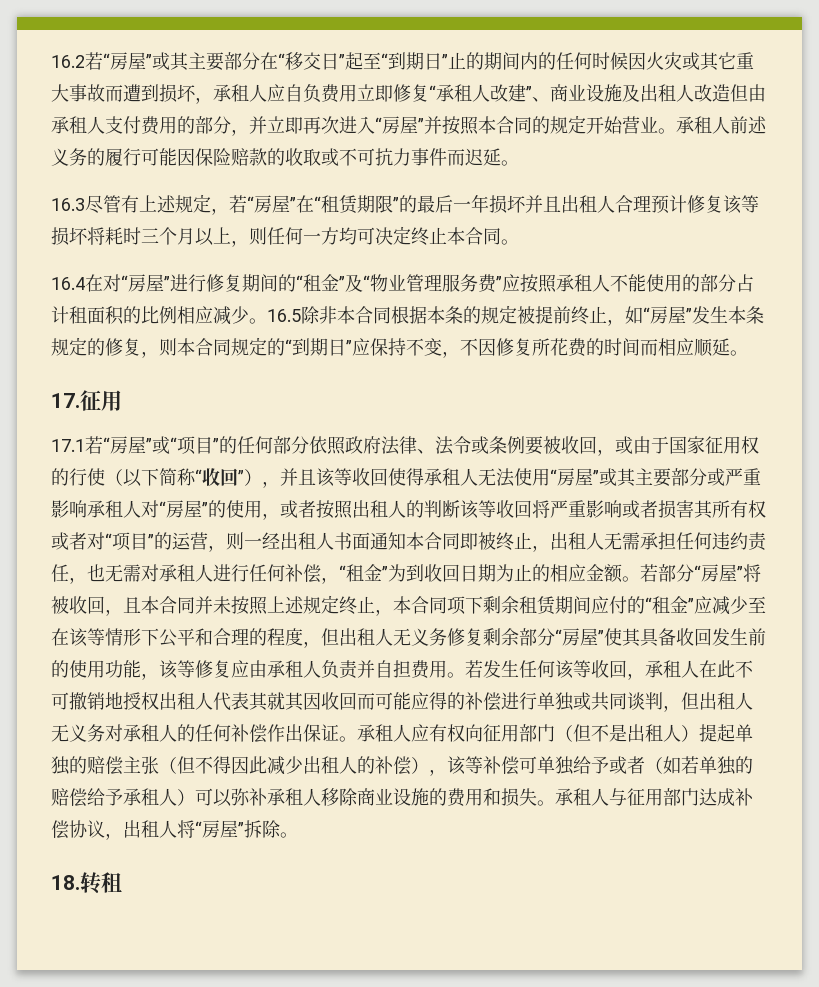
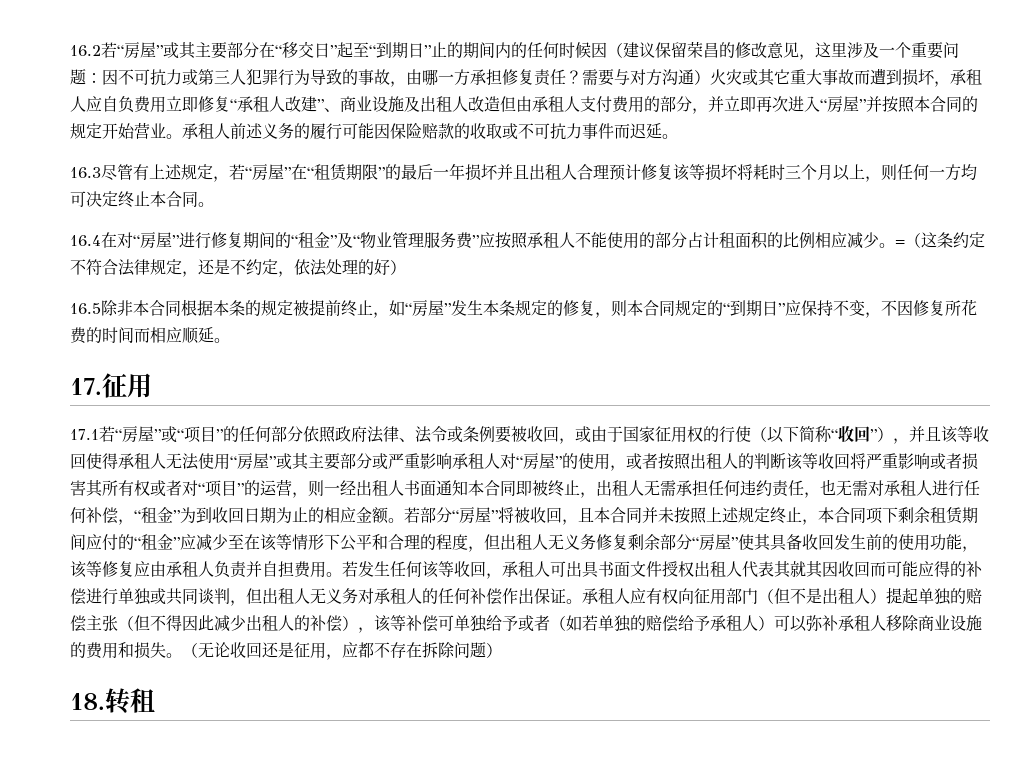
(646, 61) none -> [607,41,959,60] [70,69,710,87] （建议保留荣昌的修改意见，这里涉及一个重要问题：因不可抗力或第三人犯罪行为导致的事故，由哪一方承担修复责任？需要与对方沟通）
(267, 321) none -> [895,232,985,248] [70,259,406,277] =（这条约定不符合法律规定，还是不约定，依法处理的好） //
[699,660,753,678] [51,692,123,710] 在此不可撤销地 -> [550,561,662,578] 可出具书面文件
[555,788,753,806] [51,820,298,840] 承租人与征用部门达成补偿协议，出租人将“房屋”拆除。 -> [182,642,502,660] （无论收回还是征用，应都不存在拆除问题）

